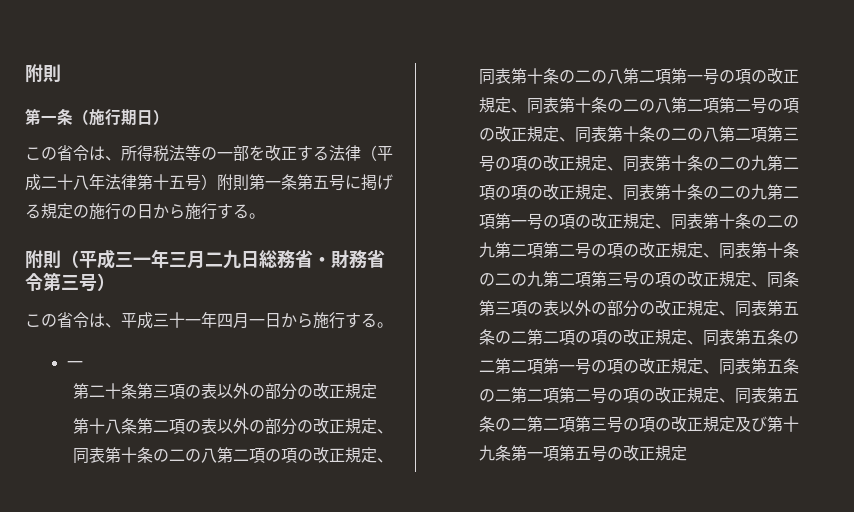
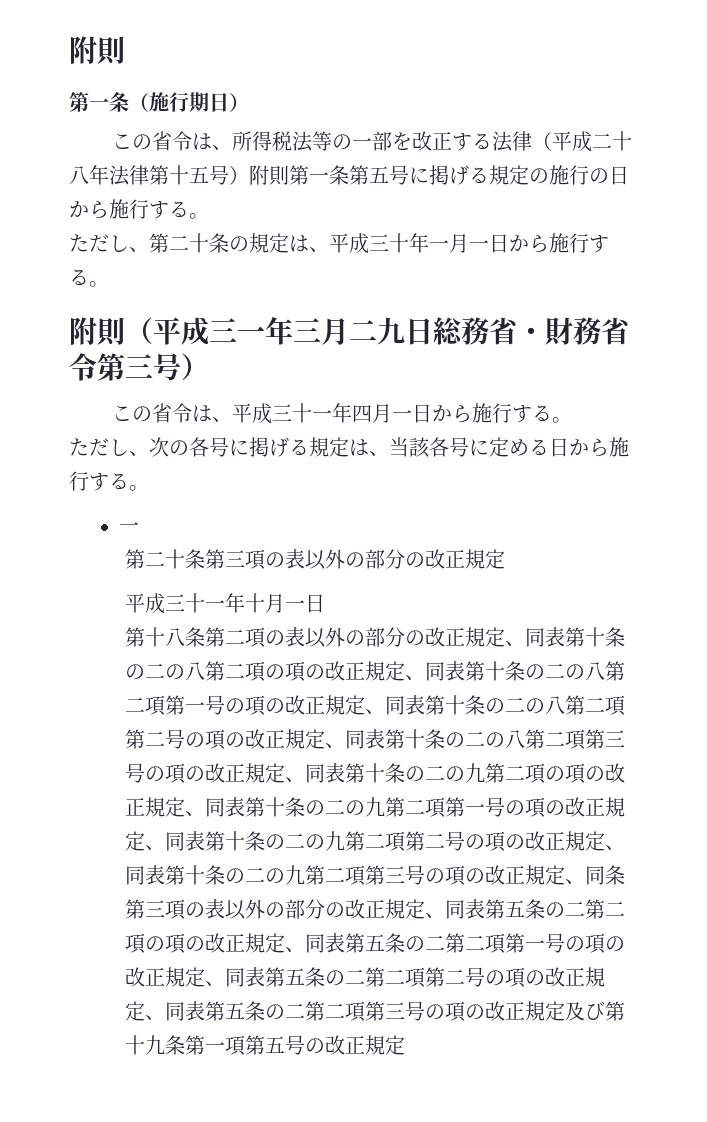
(265, 216) none -> [69,233,609,254] [69,269,109,287] // ただし、第二十条の規定は、平成三十年一月一日から施行する。
(393, 325) none -> [69,437,629,458] [69,471,149,491] // ただし、次の各号に掲げる規定は、当該各号に定める日から施行する。
(377, 391) none -> [125,593,326,614] // 平成三十一年十月一日

